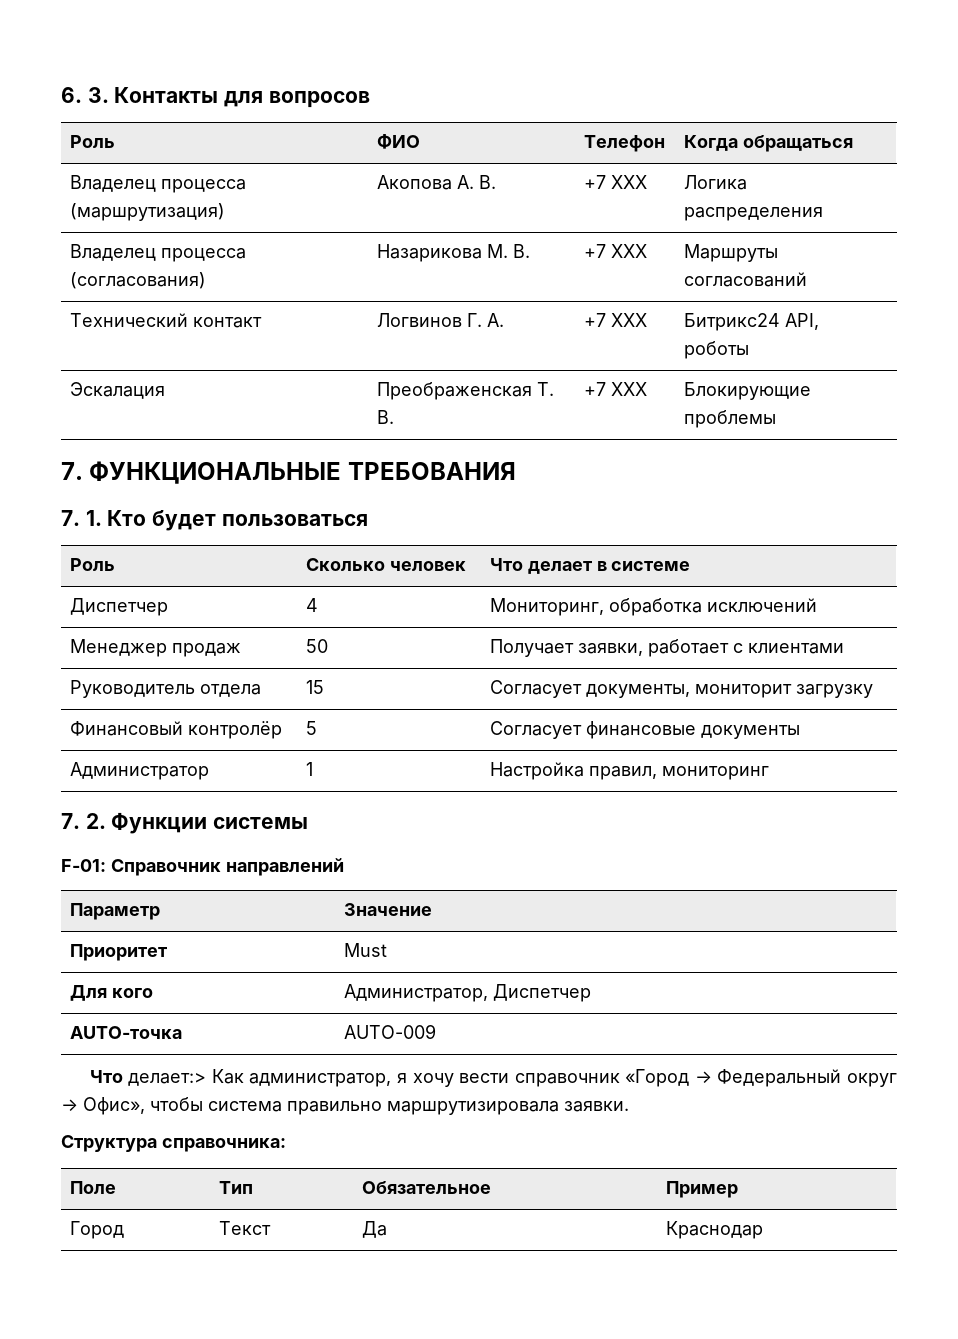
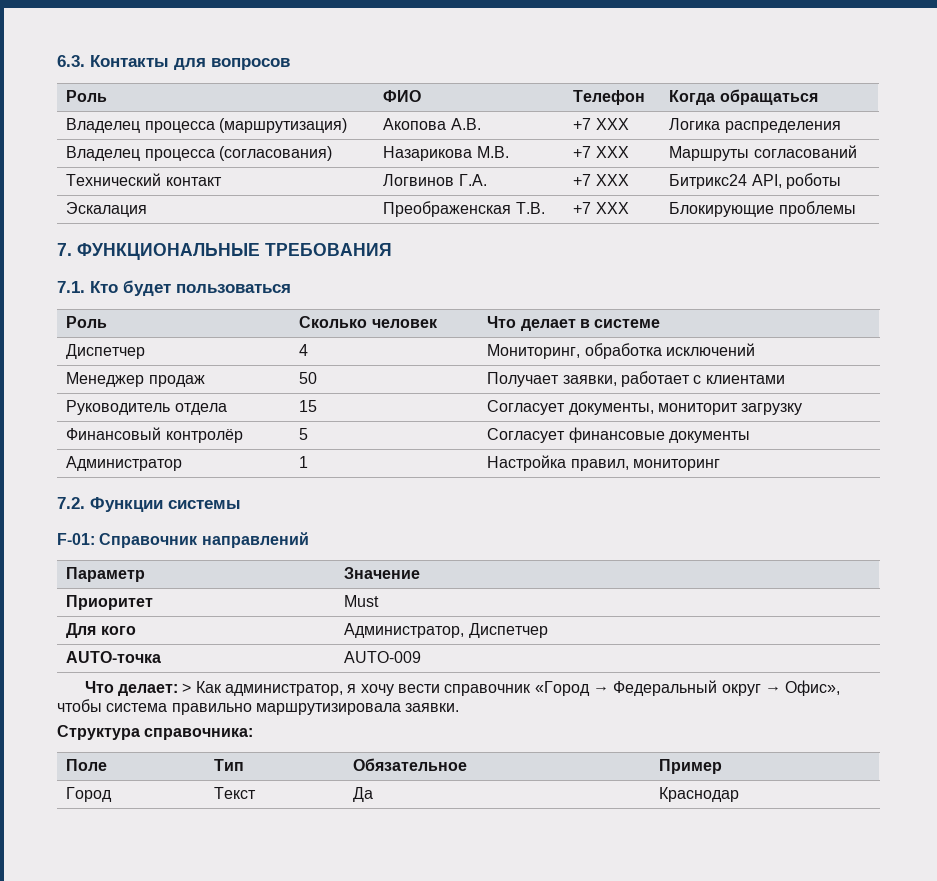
[61,87,109,103] 6. 3. -> [57,55,85,67] 6.3.
[456,175,496,189] А. В. -> [450,118,481,130] А.В.
[486,244,530,258] М. В. -> [476,146,509,158] М.В.
[466,313,504,327] Г. А. -> [458,174,487,186] Г.А.
[536,382,554,396] [376,410,394,424] Т. В. -> [515,202,545,214] Т.В.
[61,510,102,526] 7. 1. -> [57,281,85,293] 7.1.
[61,813,106,829] 7. 2. -> [57,497,85,509] 7.2.
[128,1073,207,1086] делает:> -> [117,683,192,696] делает: >

